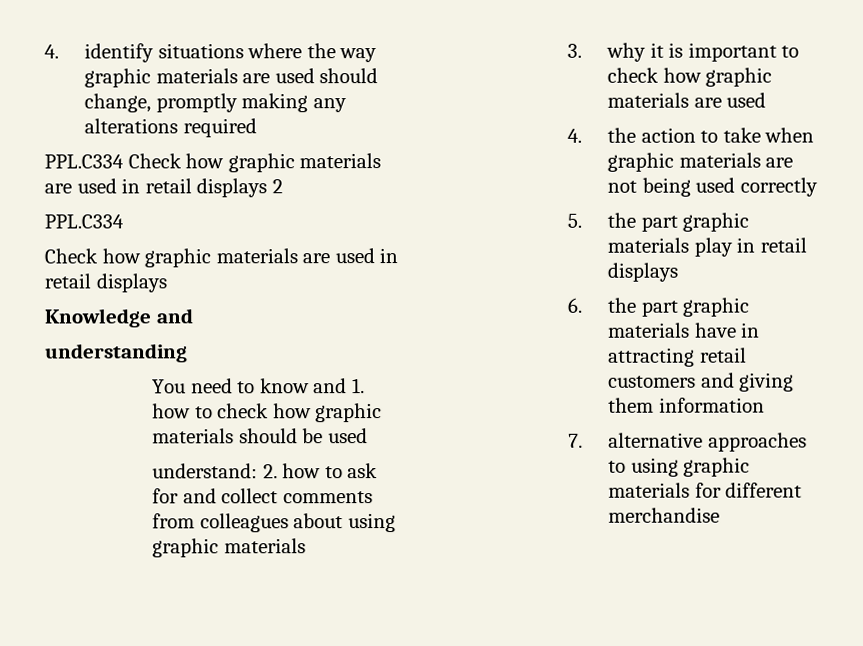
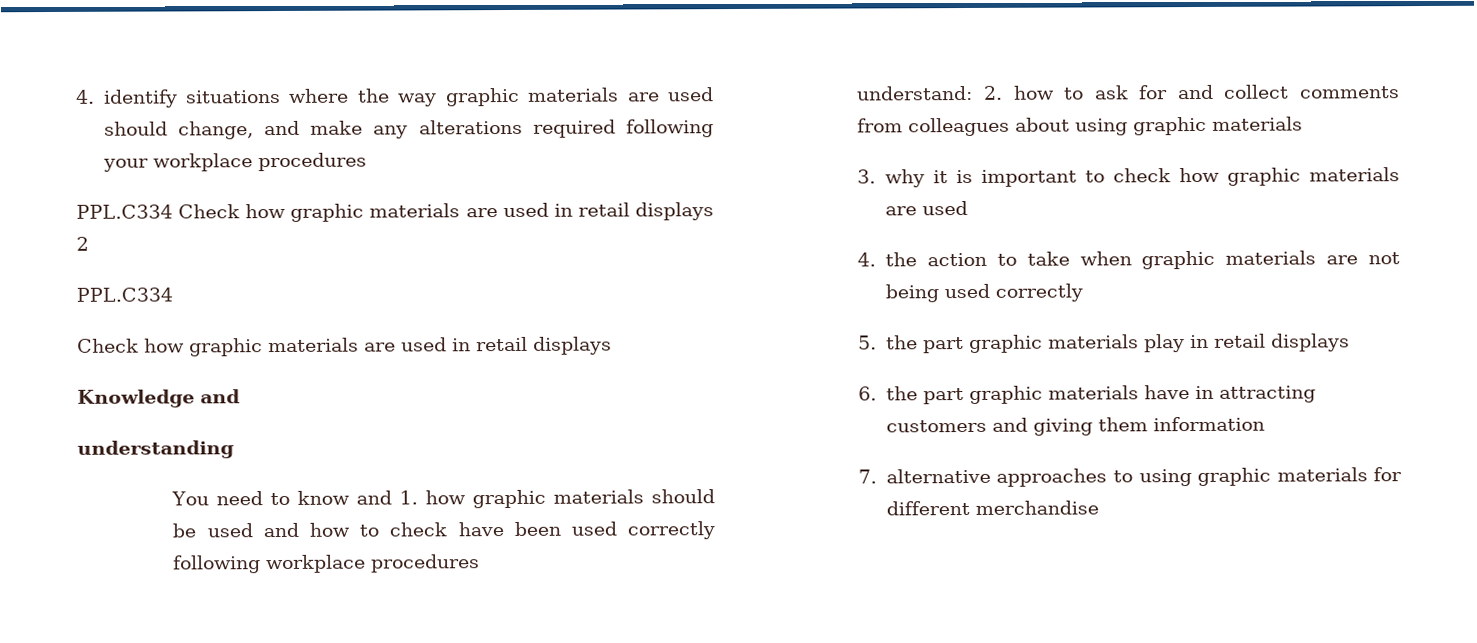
[155,93,309,113] promptly making -> [263,120,364,136] and make
(257, 128) none -> [626,119,714,138] [102,152,367,172] following your workplace procedures
[194,403,312,419] to check how -> (467, 497) none
(368, 436) none -> [262,521,716,540] [173,554,481,574] and how to check have been used correctly following workplace procedures
[699,347,747,363] retail -> (1316, 394) none

